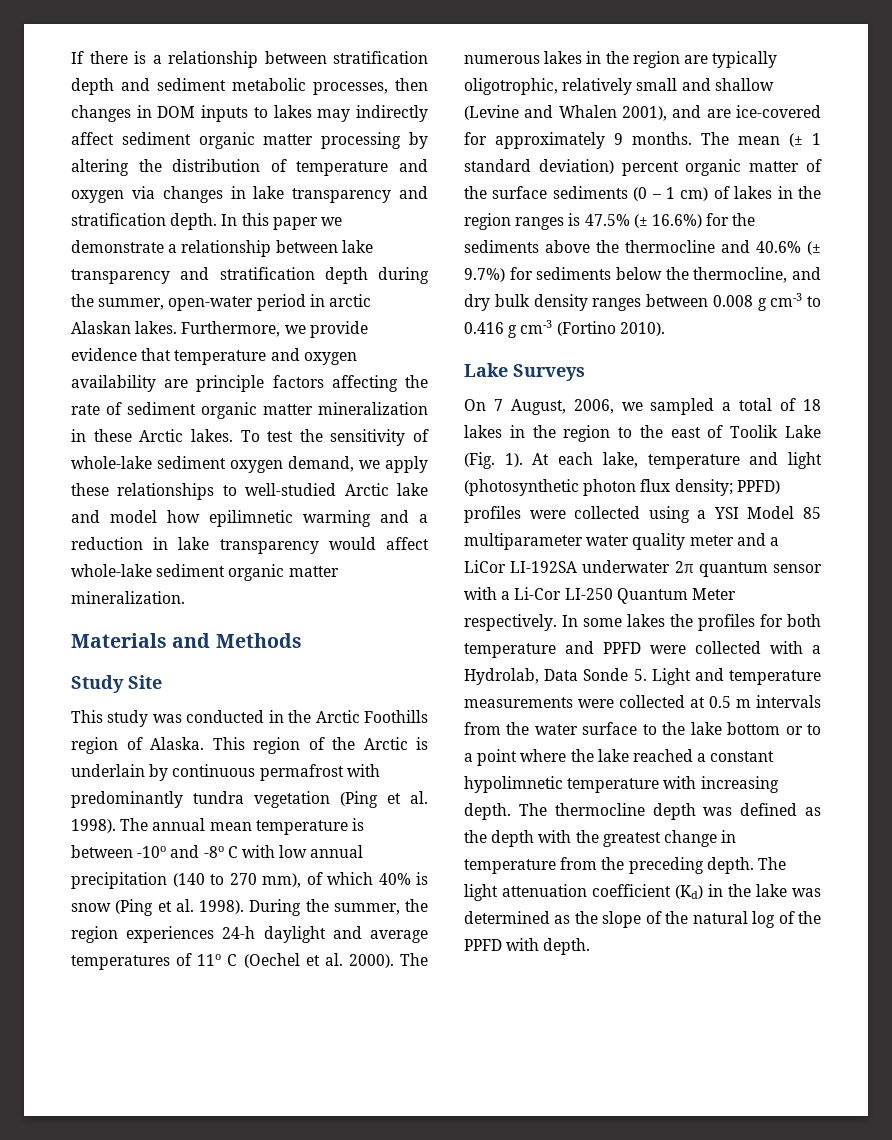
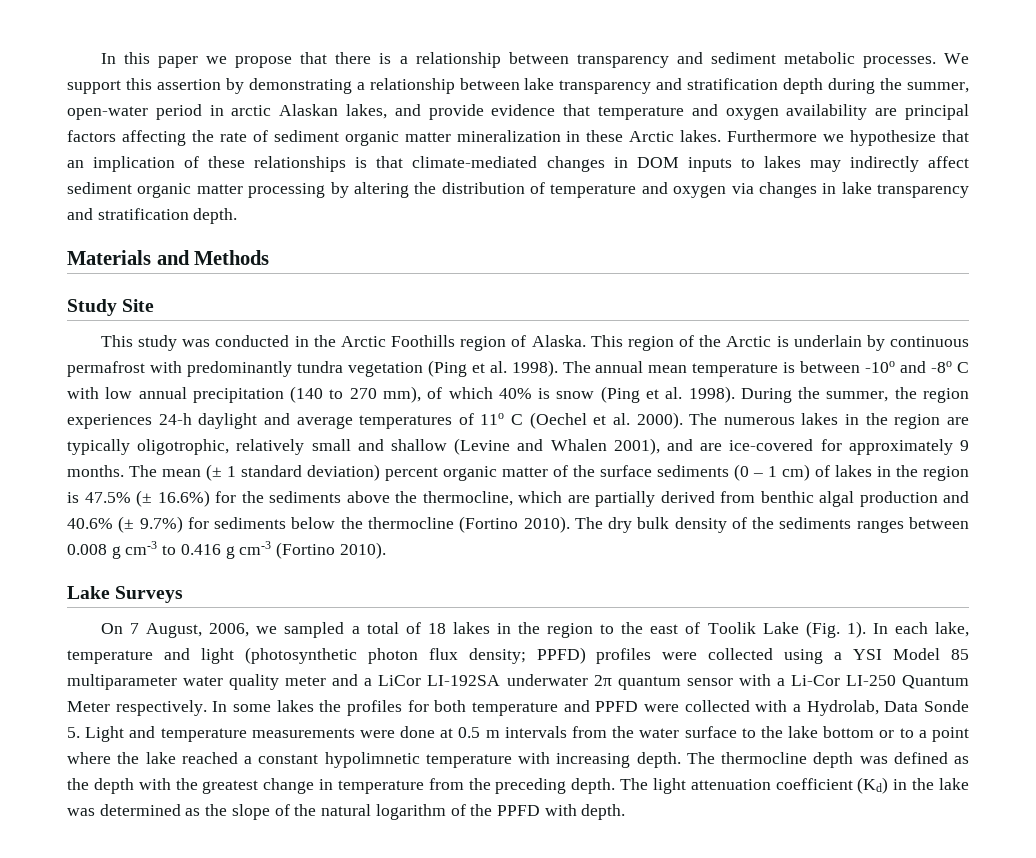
[71,51,84,64] If -> [101,52,328,68] In this paper we propose that
[333,51,428,64] [71,78,114,95] stratification depth -> [576,54,669,68] transparency
[313,78,428,95] processes, then -> [862,53,970,68] [67,78,969,94] [67,104,969,120] [67,130,969,146] [67,156,538,172] processes. We support this assertion by demonstrating a relationship between lake transparency and stratification depth during the summer, open-water period in arctic Alaskan lakes, and provide evidence that temperature and oxygen availability are principal factors affecting the rate of sediment organic matter mineralization in these Arctic lakes. Furthermore we hypothesize that an implication of these relationships is that climate-mediated
[221,213,342,230] [71,240,373,257] [71,267,429,284] [71,294,371,311] [71,321,368,338] [71,348,357,365] [71,375,428,392] [71,402,428,419] [71,429,429,446] [71,456,428,473] [71,483,428,500] [71,510,428,527] [71,537,429,554] [71,564,339,581] [71,591,185,604] In this paper we demonstrate a relationship between lake transparency and stratification depth during the summer, open-water period in arctic Alaskan lakes. Furthermore, we provide evidence that temperature and oxygen availability are principle factors affecting the rate of sediment organic matter mineralization in these Arctic lakes. To test the sensitivity of whole-lake sediment oxygen demand, we apply these relationships to well-studied Arctic lake and model how epilimnetic warming and a reduction in lake transparency would affect whole-lake sediment organic matter mineralization. -> (238, 216) none
[515,217,565,230] ranges -> (969, 473) none
[625,240,715,253] thermocline -> [422,491,938,507] thermocline, which are partially derived from benthic algal production
[693,267,821,283] [464,294,588,311] thermocline, and dry bulk density -> [367,516,852,533] thermocline (Fortino 2010). The dry bulk density of the sediments
[532,453,550,465] At -> [872,623,888,634] In
[619,695,685,708] collected -> [400,726,436,738] done
[752,911,776,928] log -> [375,804,446,820] logarithm

